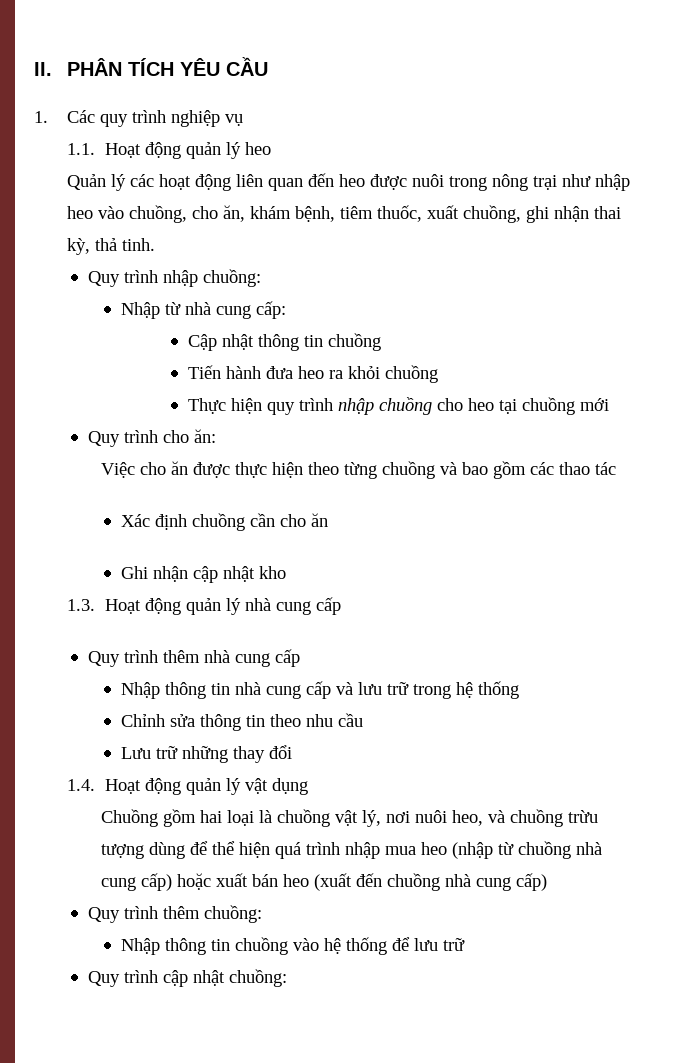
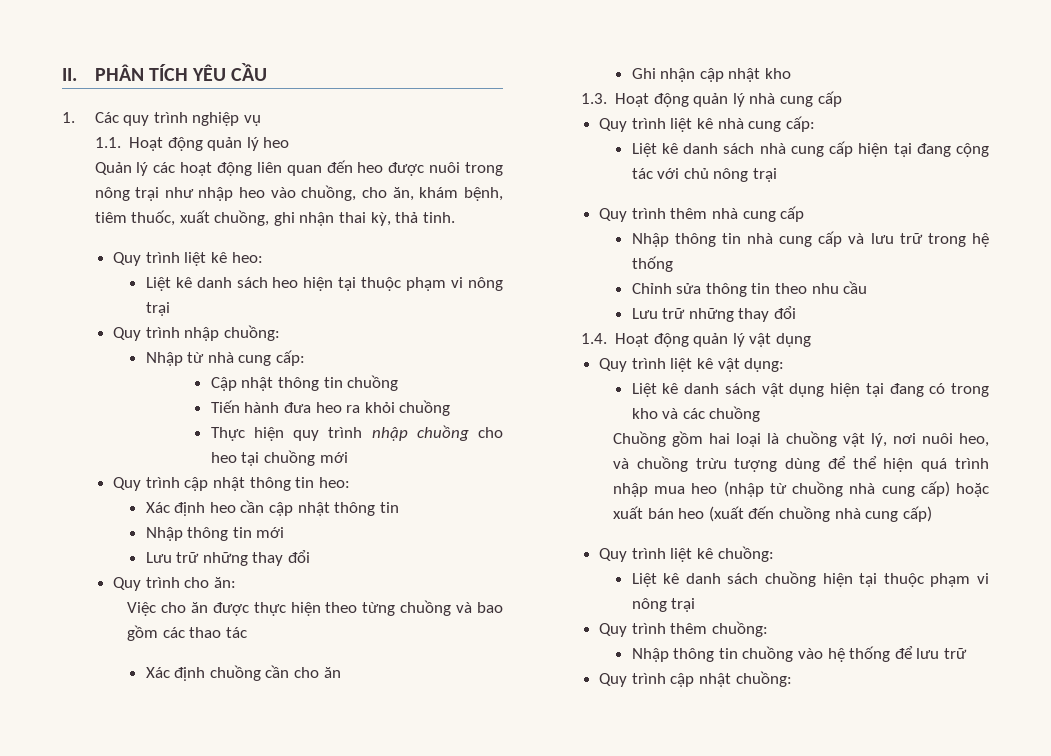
(156, 244) none -> [113,252,263,266] [145,277,503,291] [145,302,170,316] // Quy trình liệt kê heo: // Liệt kê danh sách heo hiện tại thuộc phạm vi nông trại
(609, 404) none -> [113,477,350,491] [145,500,399,516] [145,527,285,541] [145,550,311,566] // Quy trình cập nhật thông tin heo: // Xác định heo cần cập nhật thông tin // Nhập thông tin mới // Lưu trữ những thay đổi
(341, 606) none -> [599,116,815,132] [631,141,989,157] [631,168,778,182] // Quy trình liệt kê nhà cung cấp: // Liệt kê danh sách nhà cung cấp hiện tại đang cộng tác với chủ nông trại
(308, 786) none -> [599,358,785,372] [631,383,989,397] [631,406,761,422] // Quy trình liệt kê vật dụng: // Liệt kê danh sách vật dụng hiện tại đang có trong kho và các chuồng
(547, 882) none -> [599,546,774,562] [631,571,990,587] [631,598,696,612] // Quy trình liệt kê chuồng: // Liệt kê danh sách chuồng hiện tại thuộc phạm vi nông trại

